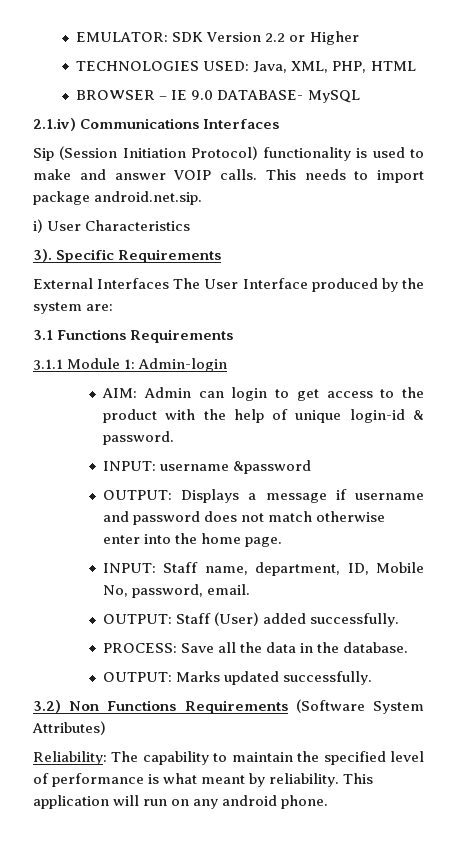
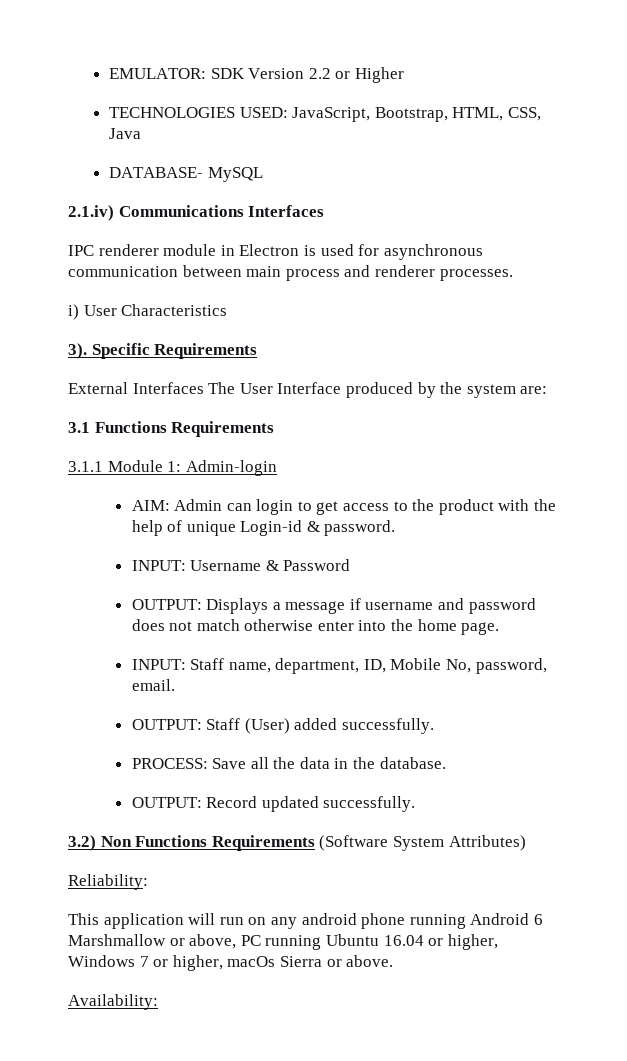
[253,61,416,73] [76,90,214,100] Java, XML, PHP, HTML // BROWSER – IE 9.0 -> [292,107,542,122] [109,128,142,139] JavaScript, Bootstrap, HTML, CSS, Java //
[33,146,424,161] [33,169,424,183] [33,191,203,205] Sip (Session Initiation Protocol) functionality is used to make and answer VOIP calls. This needs to import package android.net.sip. -> [68,244,483,260] [68,265,513,281] IPC renderer module in Electron is used for asynchronous communication between main process and renderer processes.
[349,409,405,423] login-id -> [240,520,303,536] Login-id
[160,460,312,474] username &password -> [190,559,351,571] Username & Password
[176,671,221,682] Marks -> [206,796,258,808] Record
[111,751,425,765] [33,773,340,787] The capability to maintain the specified level of performance is what meant by reliability. -> (148, 882) //
[281,795,329,809] phone. -> [361,913,543,929] [68,934,498,950] [68,955,394,971] [68,994,158,1010] phone running Android 6 Marshmallow or above, PC running Ubuntu 16.04 or higher, Windows 7 or higher, macOs Sierra or above. // Availability:

